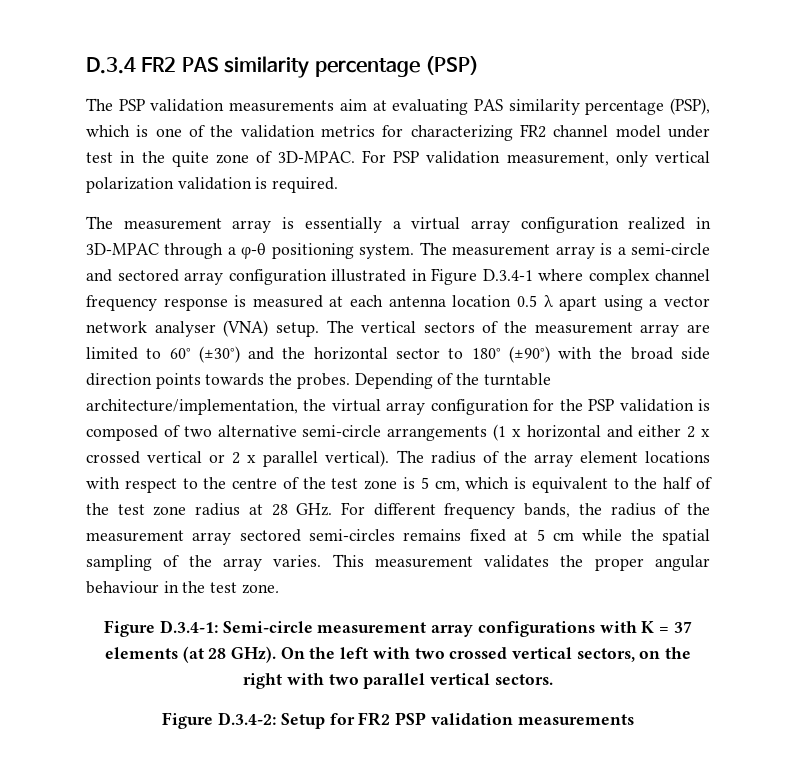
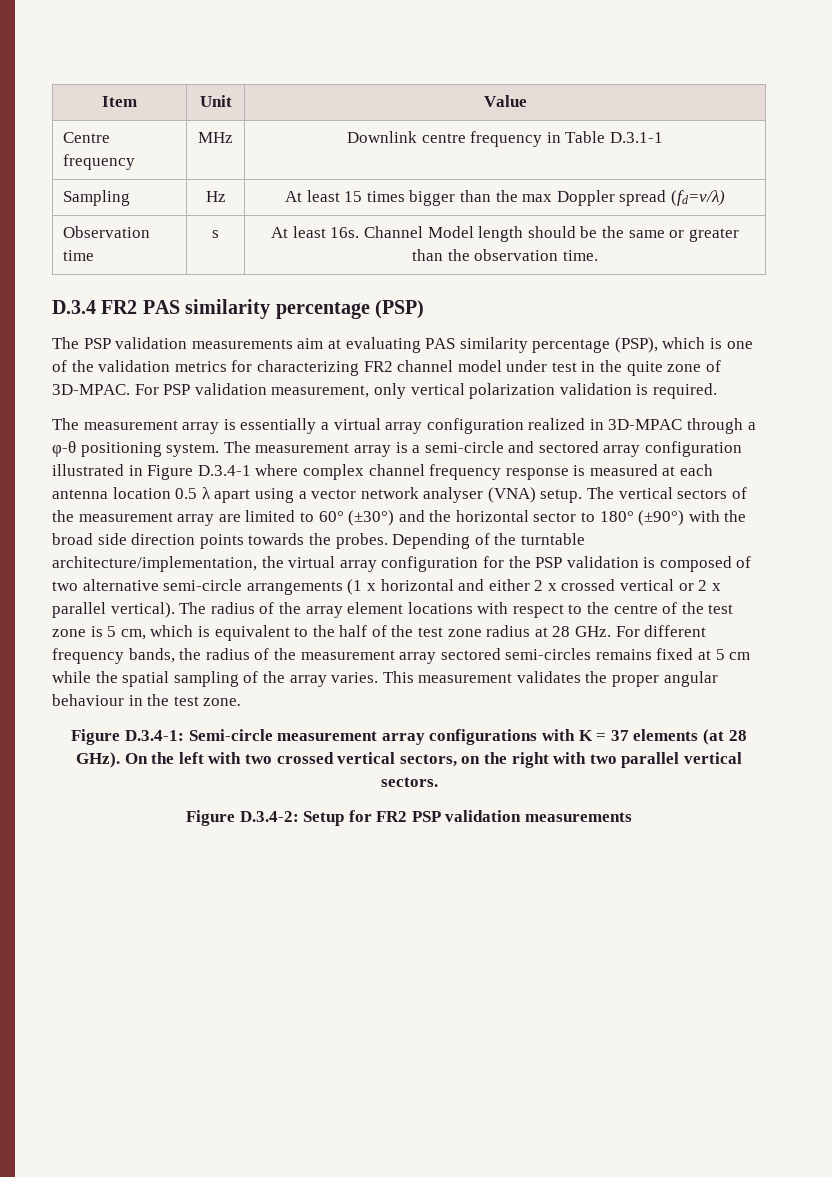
(86, 65) none -> [102,96,137,107] [199,95,232,107] [483,95,527,107] [62,132,110,143] [62,154,135,170] [198,132,233,143] [347,131,663,147] [62,190,130,206] [205,191,226,202] [285,190,725,206] [62,226,150,238] [62,250,94,261] [212,230,219,238] [271,226,739,242] [412,249,598,261] Item | Unit | Value // Centre frequency | MHz | Downlink centre frequency in Table D.3.1-1 // Sampling | Hz | At least 15 times bigger than the max Doppler spread (fd=v/λ) // Observation time | s | At least 16s. Channel Model length should be the same or greater than the observation time. //

